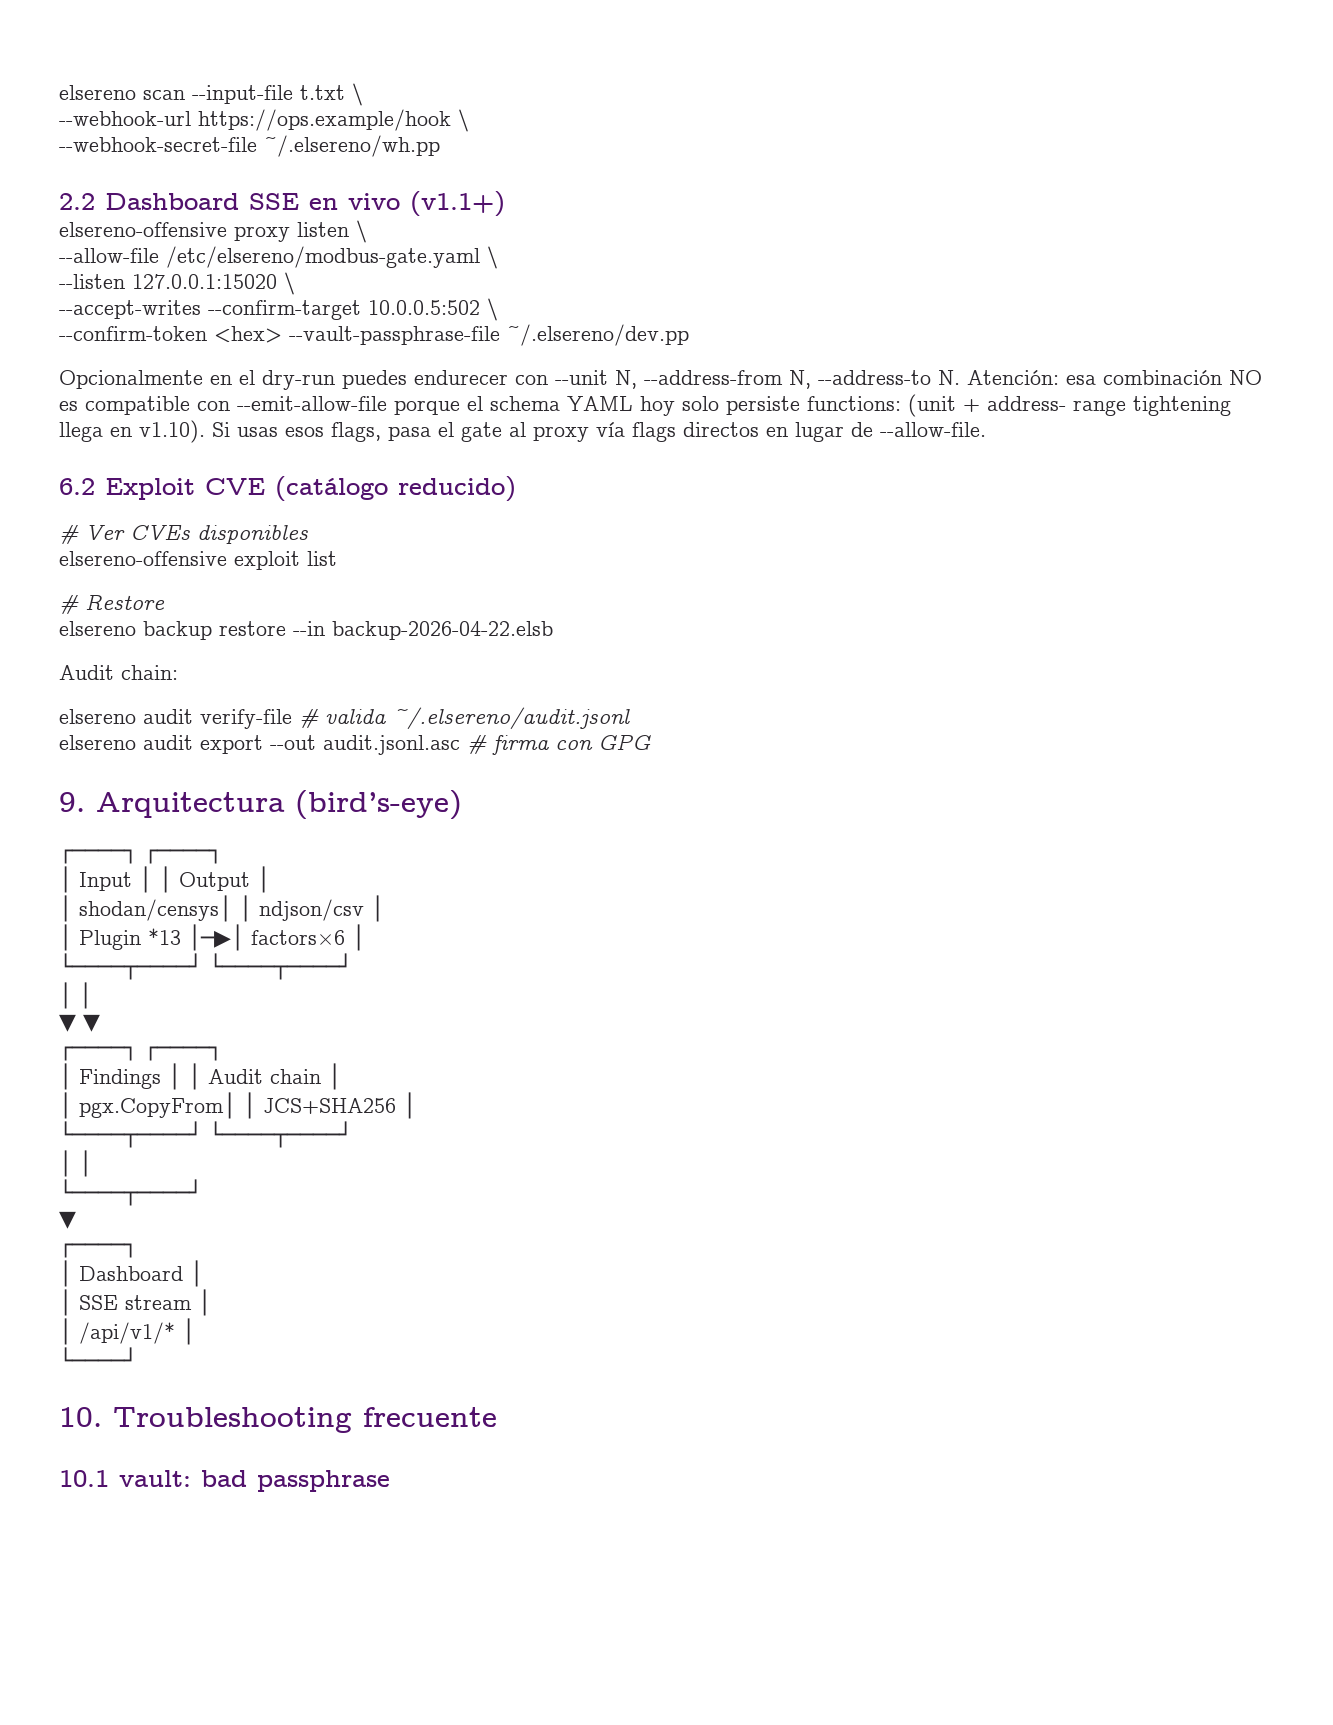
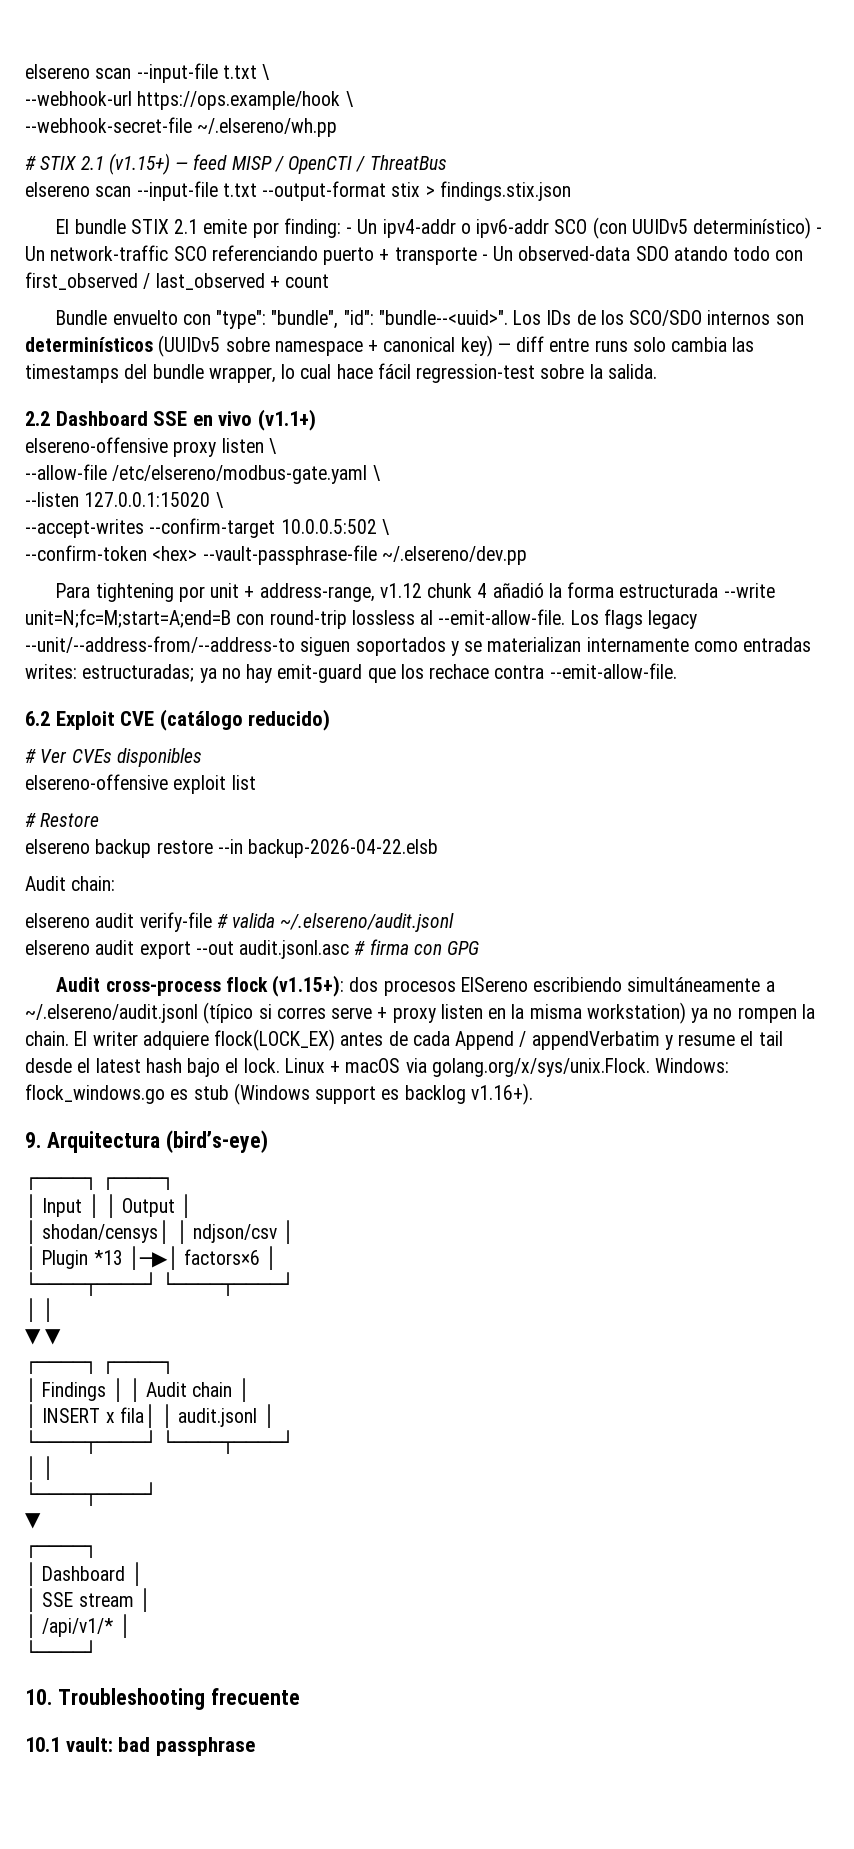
(440, 146) none -> [25,153,447,175] [25,181,571,201] [56,217,823,239] [25,245,804,265] [25,272,330,290] [56,310,804,329] [25,335,755,357] [25,363,657,383] // # STIX 2.1 (v1.15+) — feed MISP / OpenCTI / ThreatBus // elsereno scan --input-file t.txt --output-format stix > findings.stix.json // El bundle STIX 2.1 emite por finding: - Un ipv4-addr o ipv6-addr SCO (con UUIDv5 determinístico) - Un network-traffic SCO referenciando puerto + transporte - Un observed-data SDO atando todo con first_observed / last_observed + count // Bundle envuelto con "type": "bundle", "id": "bundle--<uuid>". Los IDs de los SCO/SDO internos son determinísticos (UUIDv5 sobre namespace + canonical key) — diff entre runs solo cambia las timestamps del bundle wrapper, lo cual hace fácil regression-test sobre la salida.
[59,370,1262,390] [59,394,1231,417] [59,420,986,443] Opcionalmente en el dry-run puedes endurecer con --unit N, --address-from N, --address-to N. Atención: esa combinación NO es compatible con --emit-allow-file porque el schema YAML hoy solo persiste functions: (unit + address- range tightening llega en v1.10). Si usas esos flags, pasa el gate al proxy vía flags directos en lugar de --allow-file. -> [56,582,775,602] [25,609,698,629] [25,636,812,656] [25,663,677,683] Para tightening por unit + address-range, v1.12 chunk 4 añadió la forma estructurada --write unit=N;fc=M;start=A;end=B con round-trip lossless al --emit-allow-file. Los flags legacy --unit/--address-from/--address-to siguen soportados y se materializan internamente como entradas writes: estructuradas; ya no hay emit-guard que los rechace contra --emit-allow-file.
(651, 742) none -> [56,975,775,997] [25,1002,815,1024] [25,1029,783,1051] [25,1058,730,1077] [25,1083,533,1105] // Audit cross-process flock (v1.15+): dos procesos ElSereno escribiendo simultáneamente a ~/.elsereno/audit.jsonl (típico si corres serve + proxy listen en la misma workstation) ya no rompen la chain. El writer adquiere flock(LOCK_EX) antes de cada Append / appendVerbatim y resume el tail desde el latest hash bajo el lock. Linux + macOS via golang.org/x/sys/unix.Flock. Windows: flock_windows.go es stub (Windows support es backlog v1.16+).
[79,1092,396,1119] pgx.CopyFrom│ │ JCS+SHA256 -> [42,1404,258,1428] INSERT x fila│ │ audit.jsonl

